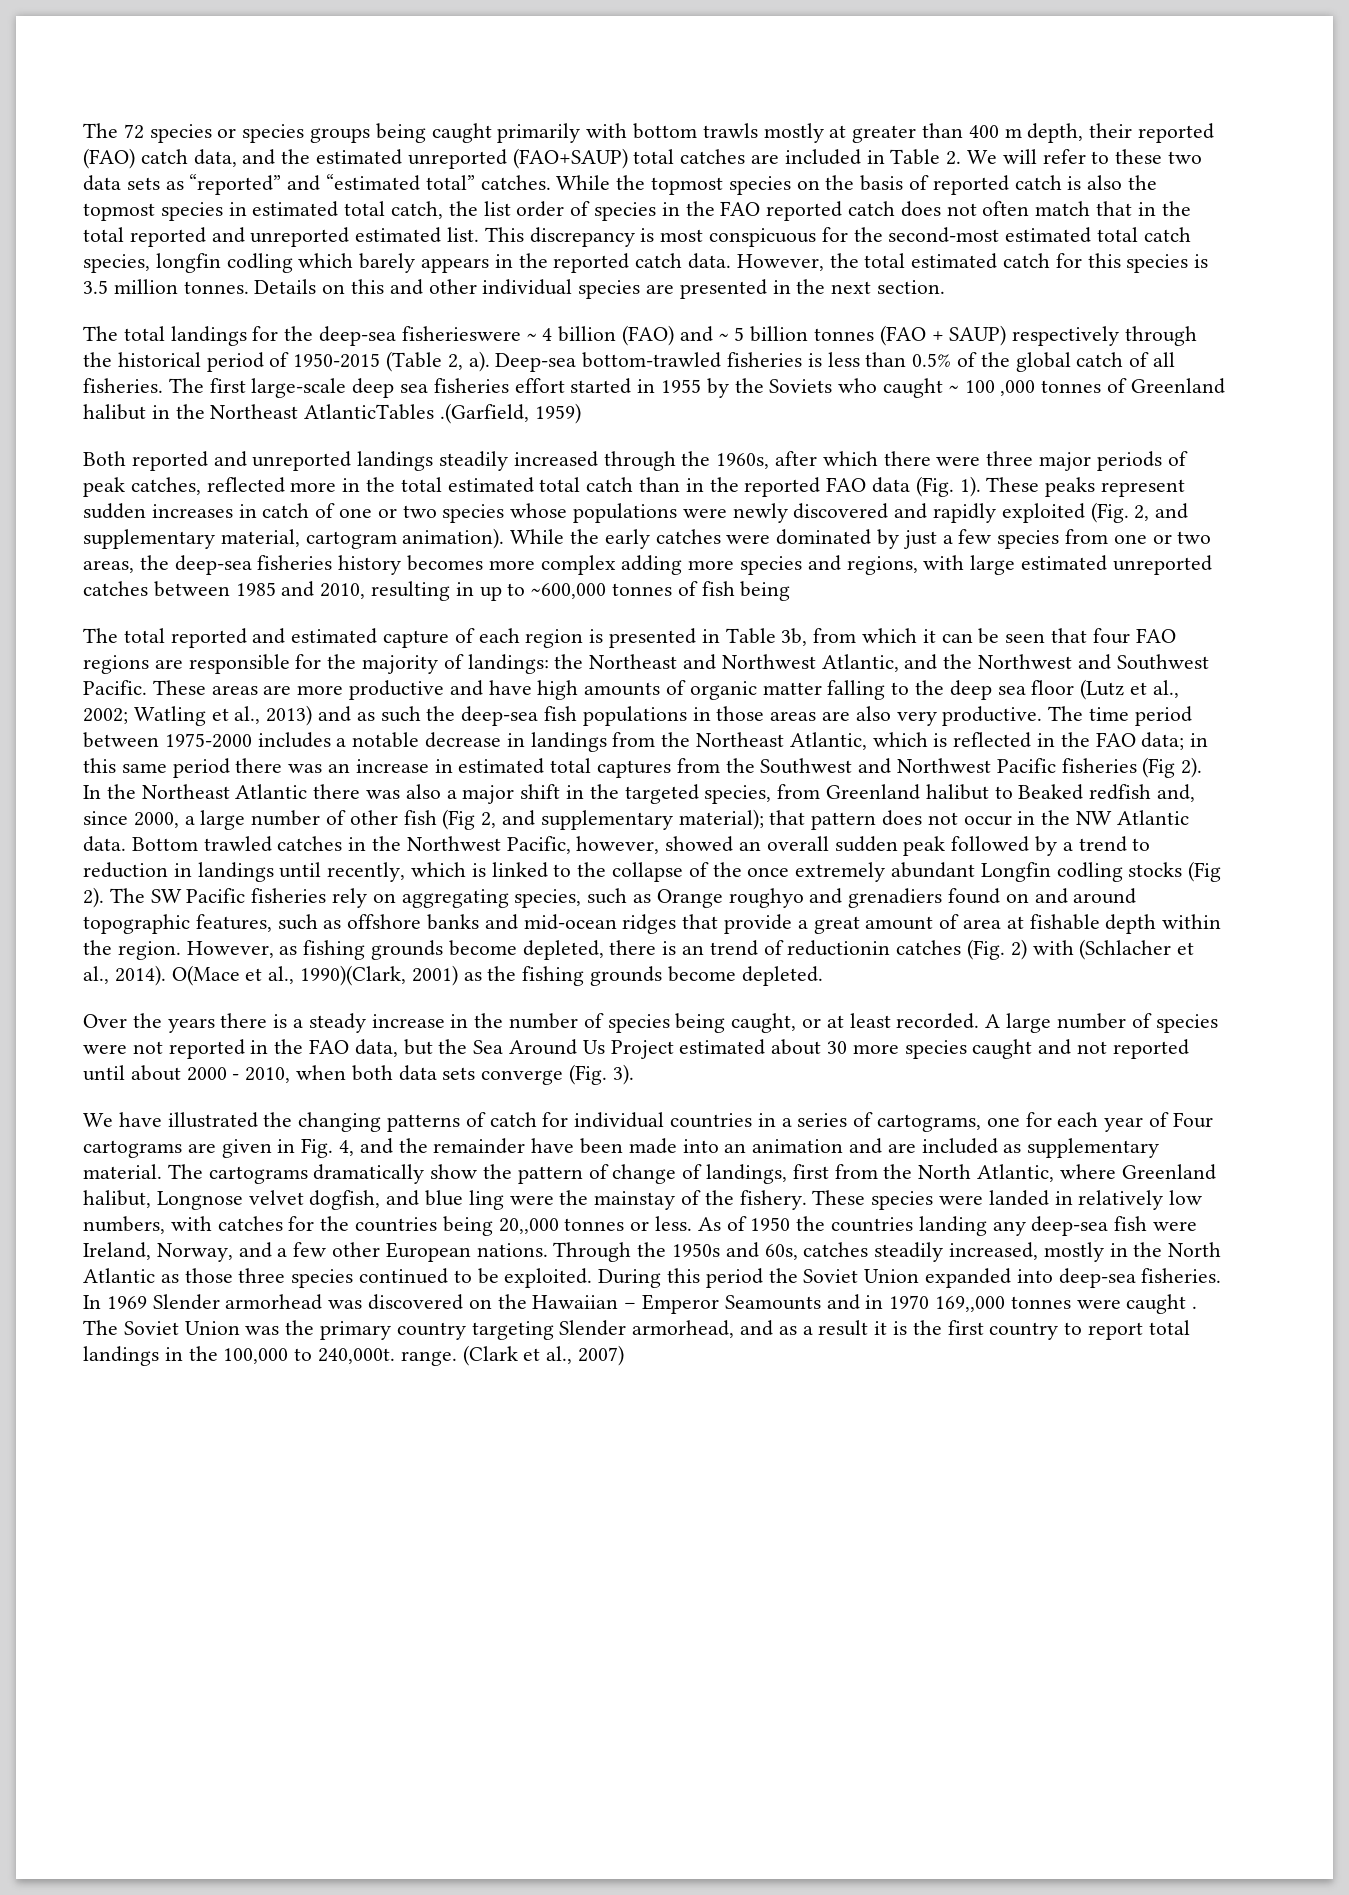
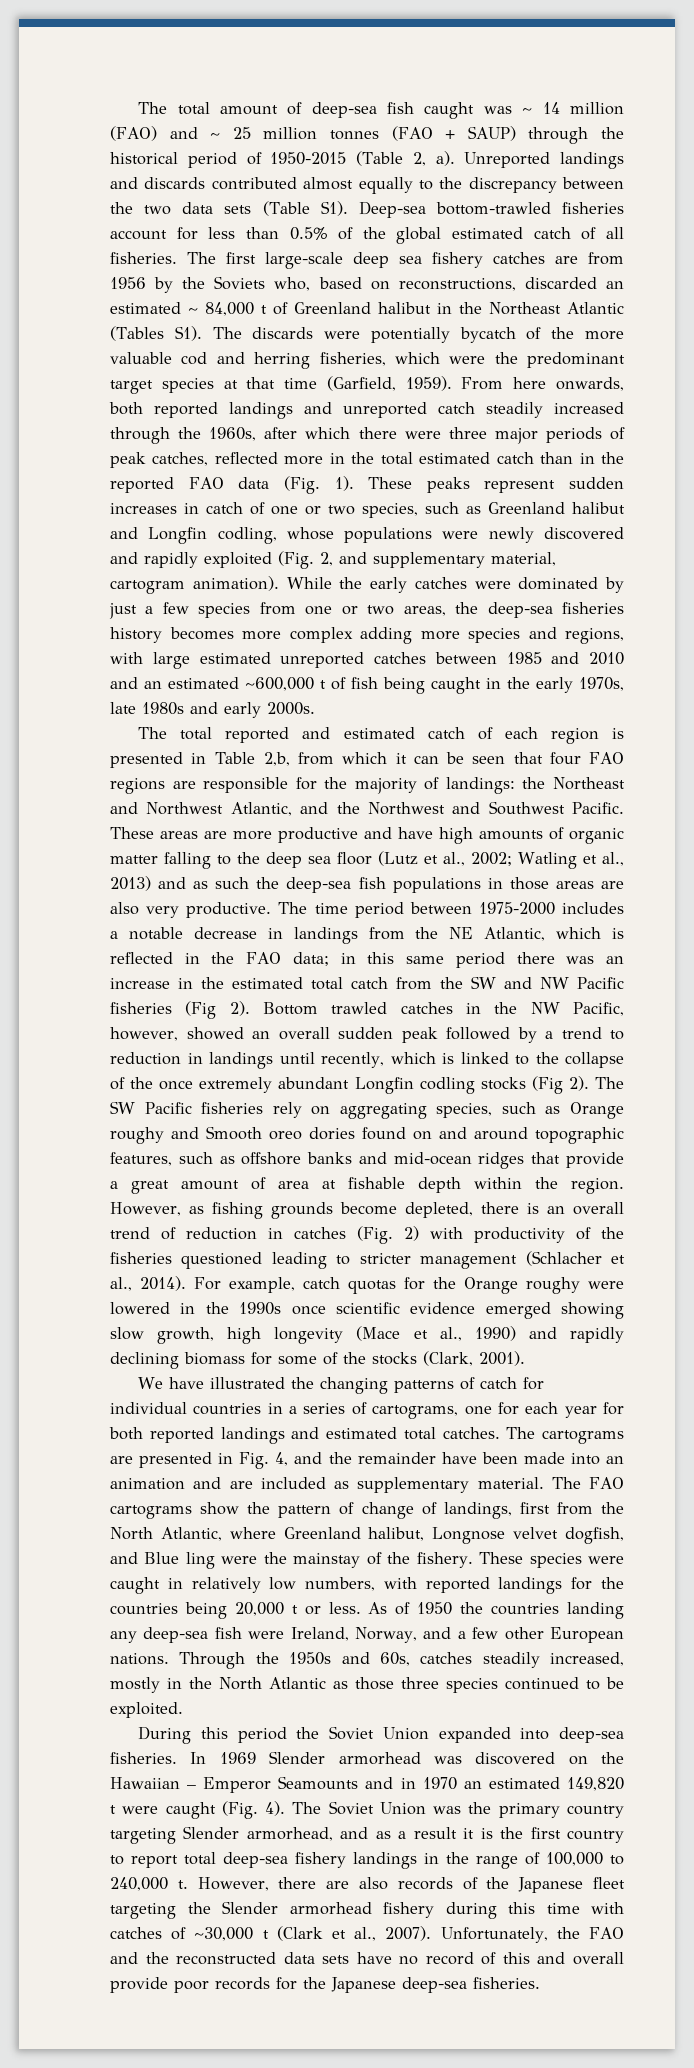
[83,123,1215,143] [83,148,1203,169] [83,174,1158,195] [83,201,1191,221] [83,227,1191,247] [83,253,1209,273] [83,279,946,299] [83,326,617,346] The 72 species or species groups being caught primarily with bottom trawls mostly at greater than 400 m depth, their reported (FAO) catch data, and the estimated unreported (FAO+SAUP) total catches are included in Table 2. We will refer to these two data sets as “reported” and “estimated total” catches. While the topmost species on the basis of reported catch is also the topmost species in estimated total catch, the list order of species in the FAO reported catch does not often match that in the total reported and unreported estimated list. This discrepancy is most conspicuous for the second-most estimated total catch species, longfin codling which barely appears in the reported catch data. However, the total estimated catch for this species is 3.5 million tonnes. Details on this and other individual species are presented in the next section. // The total landings for the deep-sea fisherieswere ~ 4 billion -> [138,102,624,119] The total amount of deep-sea fish caught was ~ 14 million
[734,326,809,342] 5 billion -> [232,127,318,140] 25 million
[1012,326,1120,346] respectively -> (516, 133) none
(490, 361) none -> [464,152,624,169] [110,177,624,194] [110,201,348,216] Unreported landings and discards contributed almost equally to the discrepancy between the two data sets (Table S1).
[807,353,822,367] is -> [110,227,198,240] account for
(1071, 362) none -> [452,227,524,239] estimated
[433,378,1102,398] fisheries effort started in 1955 by the Soviets who caught ~ 100 ,000 tonnes -> [432,252,624,268] [110,276,624,293] [110,302,267,316] fishery catches are from 1956 by the Soviets who, based on reconstructions, discarded an estimated ~ 84,000 t
[304,403,581,424] [83,451,434,471] AtlanticTables .(Garfield, 1959) // Both reported and unreported landings -> [567,302,624,314] [110,326,625,343] [110,352,625,369] [110,376,624,394] [109,402,475,419] Atlantic (Tables S1). The discards were potentially bycatch of the more valuable cod and herring fisheries, which were the predominant target species at that time (Garfield, 1959). From here onwards, both reported landings and unreported catch
[539,477,581,492] total -> (491, 458) none
[442,504,505,523] species -> [362,502,625,518] [110,527,277,544] species, such as Greenland halibut and Longfin codling,
[320,581,791,601] 2010, resulting in up to ~600,000 tonnes of fish being -> [589,652,624,665] [110,677,624,694] [110,702,315,718] 2010 and an estimated ~600,000 t of fish being caught in the early 1970s, late 1980s and early 2000s.
[383,630,450,648] capture -> [427,727,465,739] catch
[781,628,808,646] 3b, -> [263,752,290,766] 2,b,
[696,732,785,747] Northeast -> [449,927,474,939] NE
[458,758,992,778] estimated total captures from the Southwest and Northwest -> [201,976,569,990] the estimated total catch from the SW and NW
[83,784,1196,804] [83,809,1189,830] [83,836,126,852] In the Northeast Atlantic there was also a major shift in the targeted species, from Greenland halibut to Beaked redfish and, since 2000, a large number of other fish (Fig 2, and supplementary material); that pattern does not occur in the NW Atlantic data. -> (250, 1008) none
[406,836,501,851] Northwest -> [530,1002,560,1014] NW
[728,888,943,908] roughyo and grenadiers -> [110,1126,355,1144] roughy and Smooth oreo dories
(705, 950) none -> [573,1202,624,1215] overall
[787,940,891,956] reductionin -> [186,1227,283,1240] reduction in
[1079,939,1195,960] [83,965,823,986] [83,1013,1218,1033] [83,1039,1189,1059] [83,1064,634,1085] (Schlacher et al., 2014). O(Mace et al., 1990)(Clark, 2001) as the fishing grounds become depleted. // Over the years there is a steady increase in the number of species being caught, or at least recorded. A large number of species were not reported in the FAO data, but the Sea Around Us Project estimated about 30 more species caught and not reported until about 2000 - 2010, when both data sets converge (Fig. 3). -> [474,1227,624,1243] [110,1251,625,1269] [110,1276,624,1294] [110,1302,624,1319] [110,1326,624,1344] [110,1351,525,1369] productivity of the fisheries questioned leading to stricter management (Schlacher et al., 2014). For example, catch quotas for the Orange roughy were lowered in the 1990s once scientific evidence emerged showing slow growth, high longevity (Mace et al., 1990) and rapidly declining biomass for some of the stocks (Clark, 2001).
[1149,1112,1213,1128] of Four -> [603,1402,625,1415] [109,1427,536,1444] for both reported landings and estimated total catches. The
[221,1139,272,1158] given -> [139,1452,213,1468] presented
[208,1164,425,1184] cartograms dramatically -> [589,1477,625,1489] [110,1505,192,1519] FAO cartograms
[425,1190,464,1206] blue -> [144,1552,180,1564] Blue
[988,1190,1049,1206] landed -> [110,1577,160,1594] caught
[217,1216,283,1231] catches -> [425,1577,563,1594] reported landings
[498,1218,625,1234] 20,,000 tonnes -> [234,1602,298,1616] 20,000 t
(593, 1278) none -> (183, 1710) //
[935,1294,1198,1314] 169,,000 tonnes were caught . -> [463,1777,624,1791] [110,1801,286,1819] an estimated 149,820 t were caught (Fig. 4).
(1190, 1327) none -> [223,1852,346,1868] deep-sea fishery
[223,1345,625,1366] 100,000 to 240,000t. range. (Clark et al., 2007) -> [476,1852,624,1869] [110,1877,625,1893] [110,1901,624,1919] [110,1926,625,1943] [110,1952,624,1965] [110,1977,540,1993] range of 100,000 to 240,000 t. However, there are also records of the Japanese fleet targeting the Slender armorhead fishery during this time with catches of ~30,000 t (Clark et al., 2007). Unfortunately, the FAO and the reconstructed data sets have no record of this and overall provide poor records for the Japanese deep-sea fisheries.

